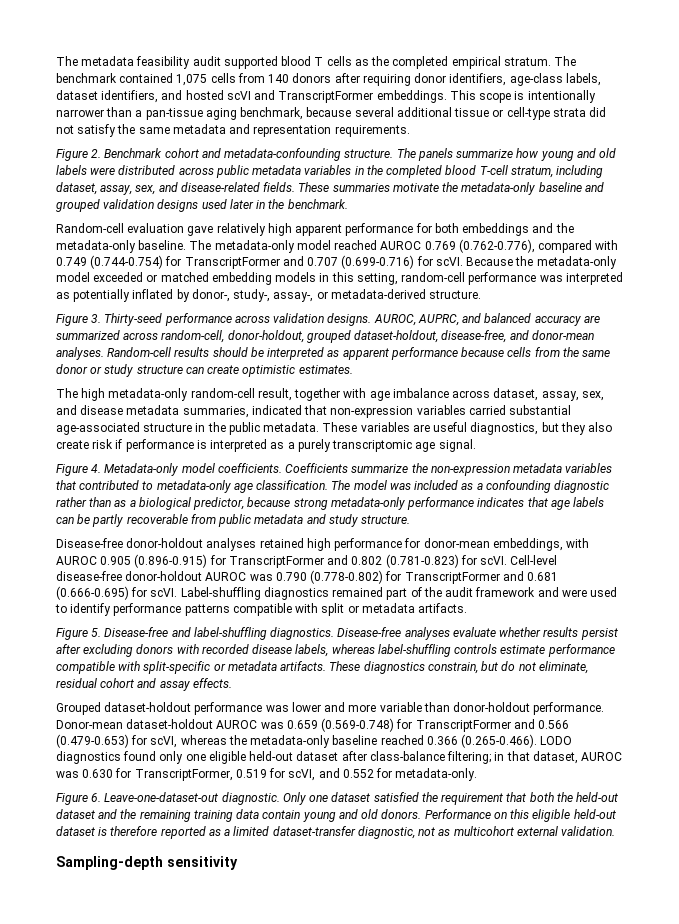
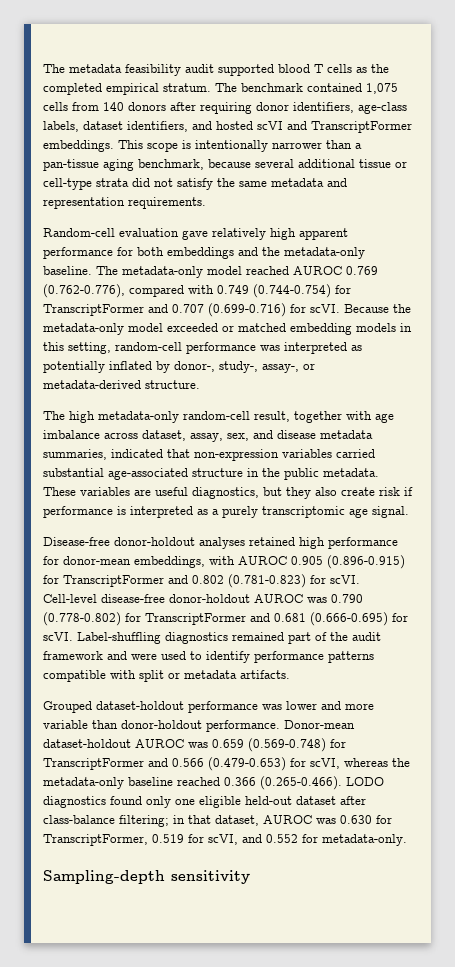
[56,148,617,161] [56,165,604,178] [56,182,604,195] [56,199,348,212] // Figure 2. Benchmark cohort and metadata-confounding structure. The panels summarize how young and old labels were distributed across public metadata variables in the completed blood T-cell stratum, including dataset, assay, sex, and disease-related fields. These summaries motivate the metadata-only baseline and grouped validation designs used later in the benchmark. -> (206, 203) none
[56,313,600,326] [56,330,594,343] [56,347,611,360] [56,364,353,377] // Figure 3. Thirty-seed performance across validation designs. AUROC, AUPRC, and balanced accuracy are summarized across random-cell, donor-holdout, grouped dataset-holdout, disease-free, and donor-mean analyses. Random-cell results should be interpreted as apparent performance because cells from the same donor or study structure can create optimistic estimates. -> (200, 384) none
[56,463,613,476] [56,480,610,493] [56,497,605,510] [56,514,411,527] // Figure 4. Metadata-only model coefficients. Coefficients summarize the non-expression metadata variables that contributed to metadata-only age classification. The model was included as a confounding diagnostic rather than as a biological predictor, because strong metadata-only performance indicates that age labels can be partly recoverable from public metadata and study structure. -> (409, 512) none
[56,627,618,640] [56,644,615,657] [56,661,588,674] [56,678,232,691] // Figure 5. Disease-free and label-shuffling diagnostics. Disease-free analyses evaluate whether results persist after excluding donors with recorded disease labels, whereas label-shuffling controls estimate performance compatible with split-specific or metadata artifacts. These diagnostics constrain, but do not eliminate, residual cohort and assay effects. -> (290, 674) none
[56,792,619,805] [56,809,616,822] [56,826,616,839] // Figure 6. Leave-one-dataset-out diagnostic. Only one dataset satisfied the requirement that both the held-out dataset and the remaining training data contain young and old donors. Performance on this eligible held-out dataset is therefore reported as a limited dataset-transfer diagnostic, not as multicohort external validation. -> (407, 840) none

